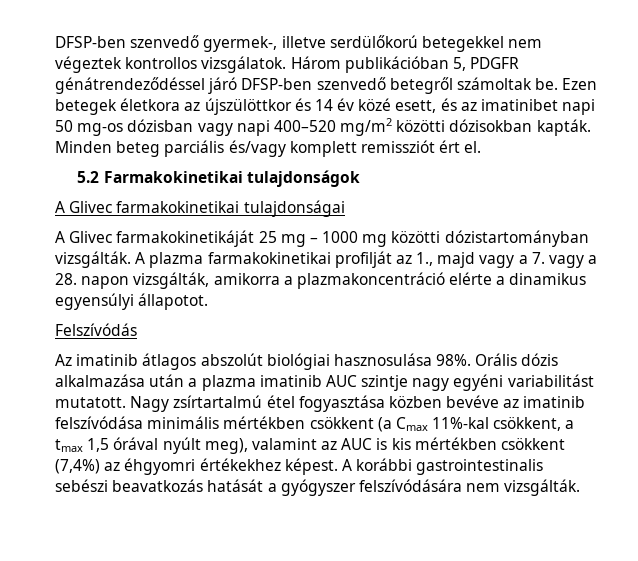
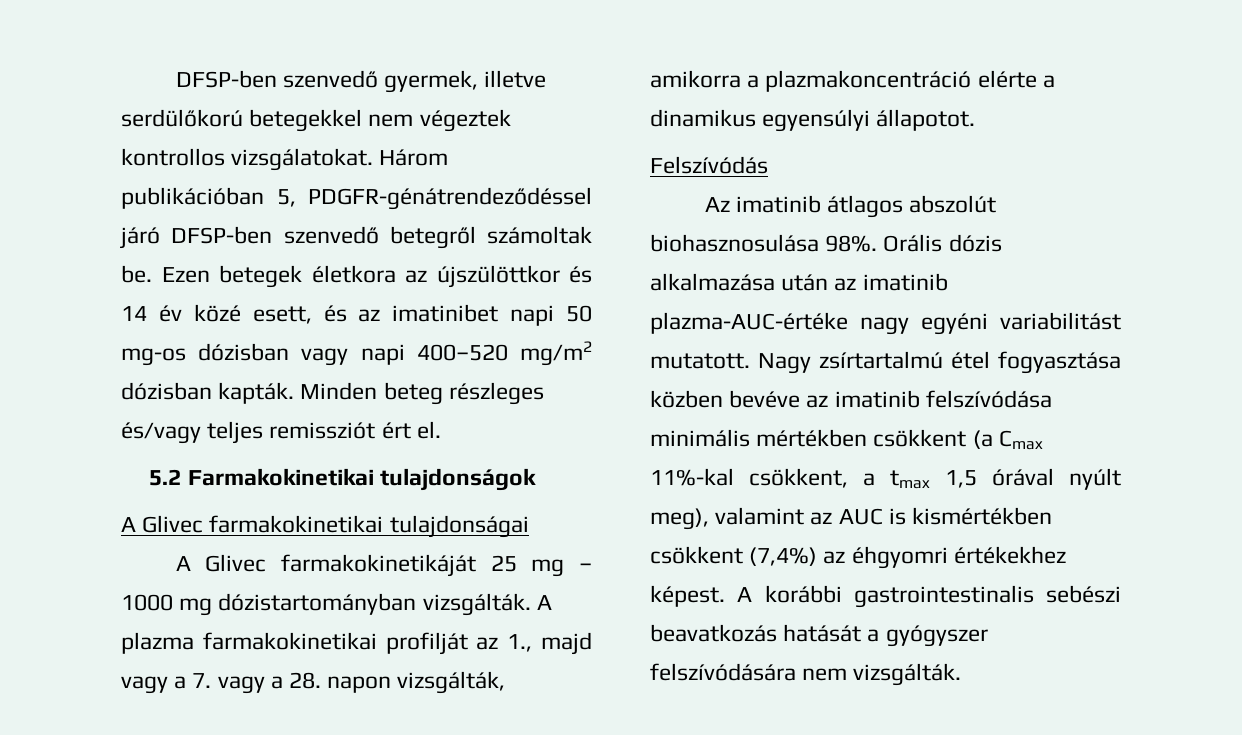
[55,35,278,52] DFSP-ben szenvedő gyermek-, -> [175,70,479,93] DFSP-ben szenvedő gyermek,
[201,56,287,73] vizsgálatok. -> [231,148,374,171] vizsgálatokat.
[470,57,520,69] [55,77,205,94] PDGFR génátrendeződéssel -> [308,187,592,210] PDGFR-génátrendeződéssel
[396,119,533,132] közötti dózisokban -> [121,382,212,400] dózisban
[164,140,357,157] parciális és/vagy komplett -> [448,382,544,405] [121,421,264,444] részleges és/vagy teljes
[391,231,441,243] közötti -> (213, 607) none
[266,353,432,370] biológiai hasznosulása -> [650,234,819,252] biohasznosulása
[188,375,409,391] a plazma imatinib AUC szintje -> [834,273,948,291] [650,312,848,334] az imatinib plazma-AUC-értéke
[391,437,497,450] kis mértékben -> [912,507,1053,525] kismértékben

